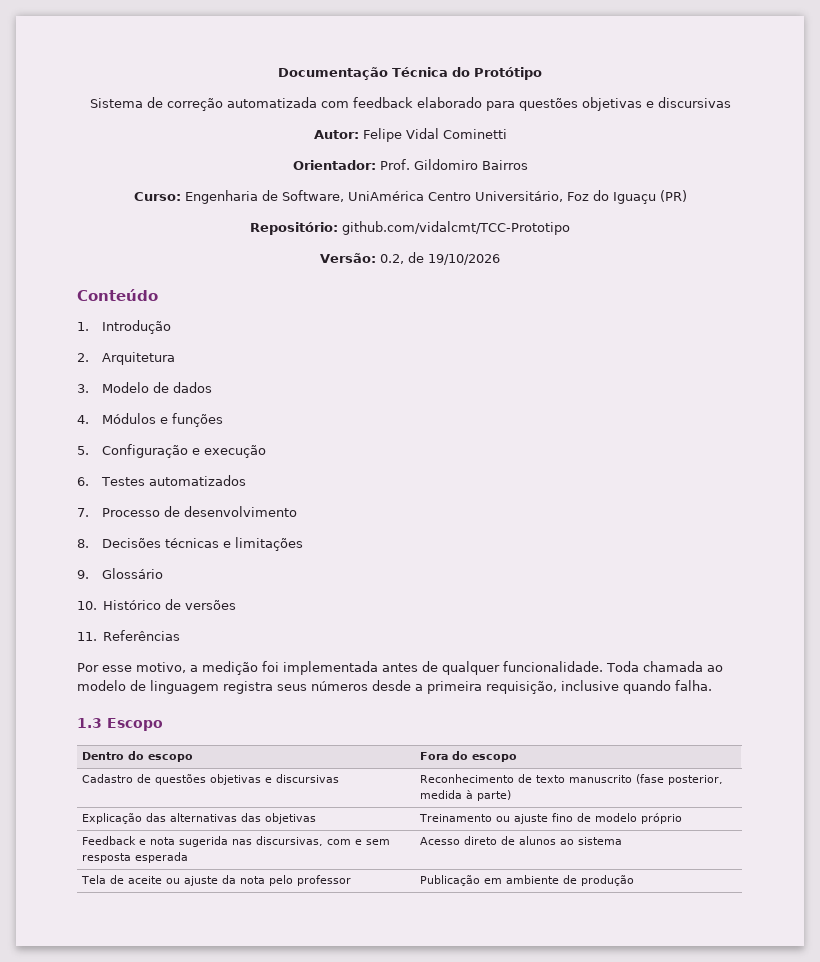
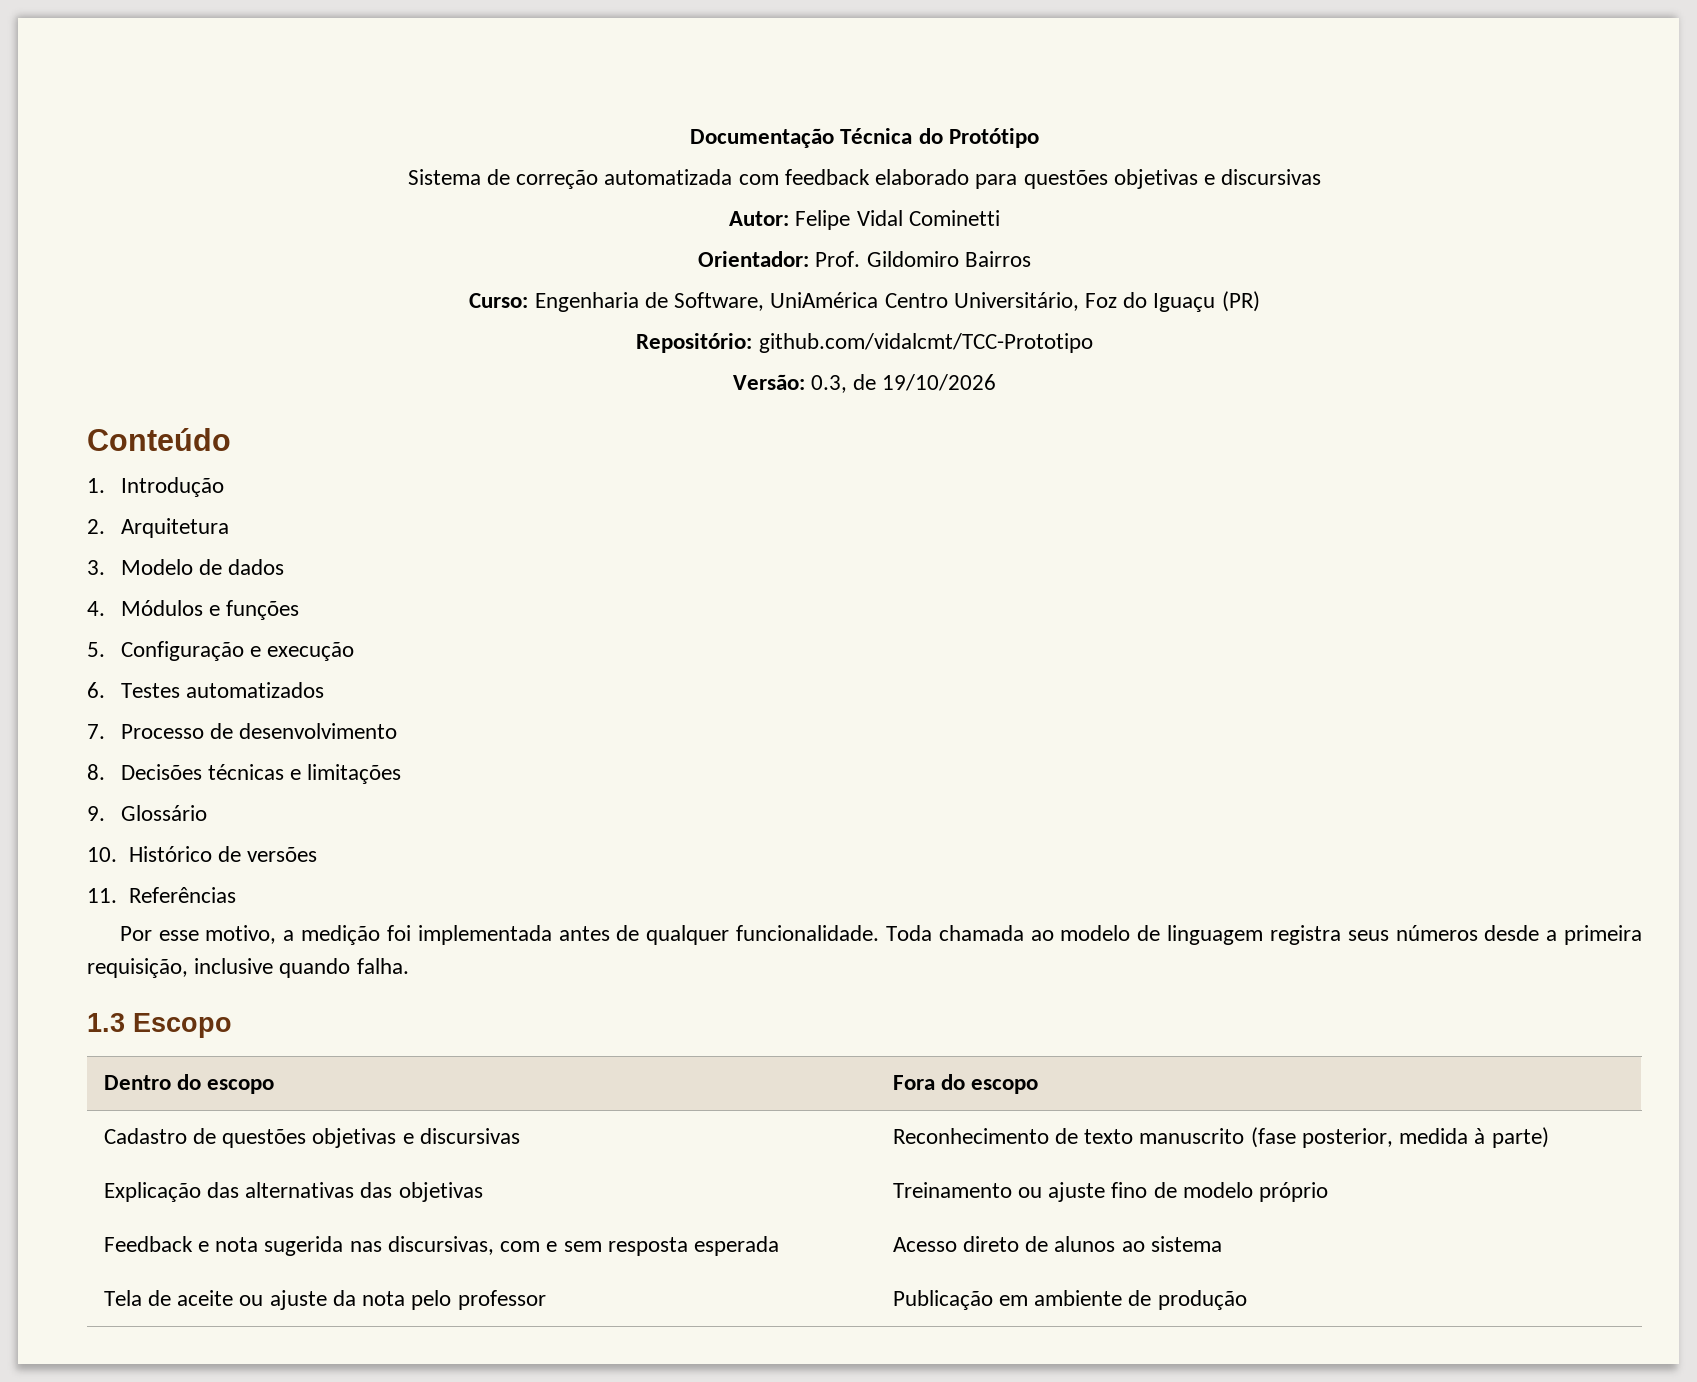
[380,254,404,264] 0.2, -> [810,375,847,393] 0.3,

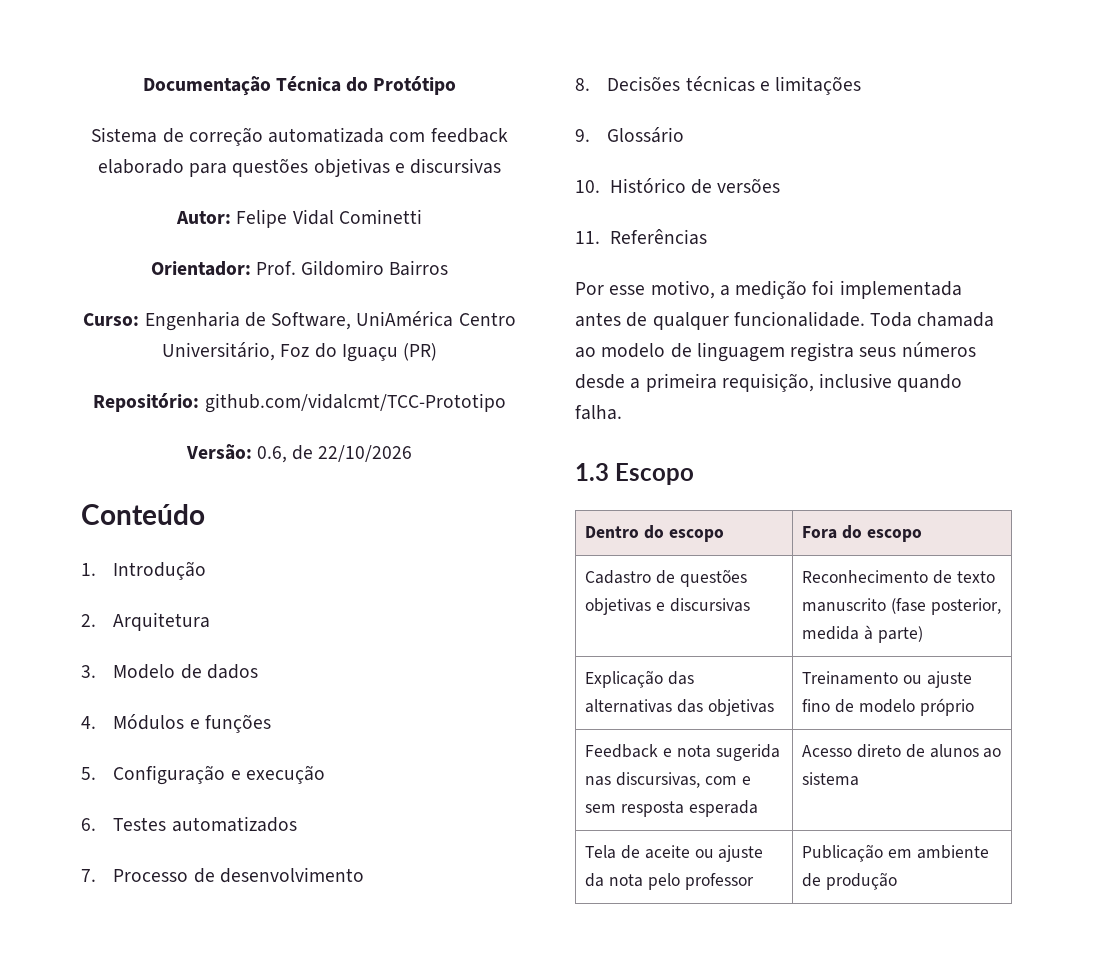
[810,374,997,393] 0.3, de 19/10/2026 -> [256,445,413,463] 0.6, de 22/10/2026

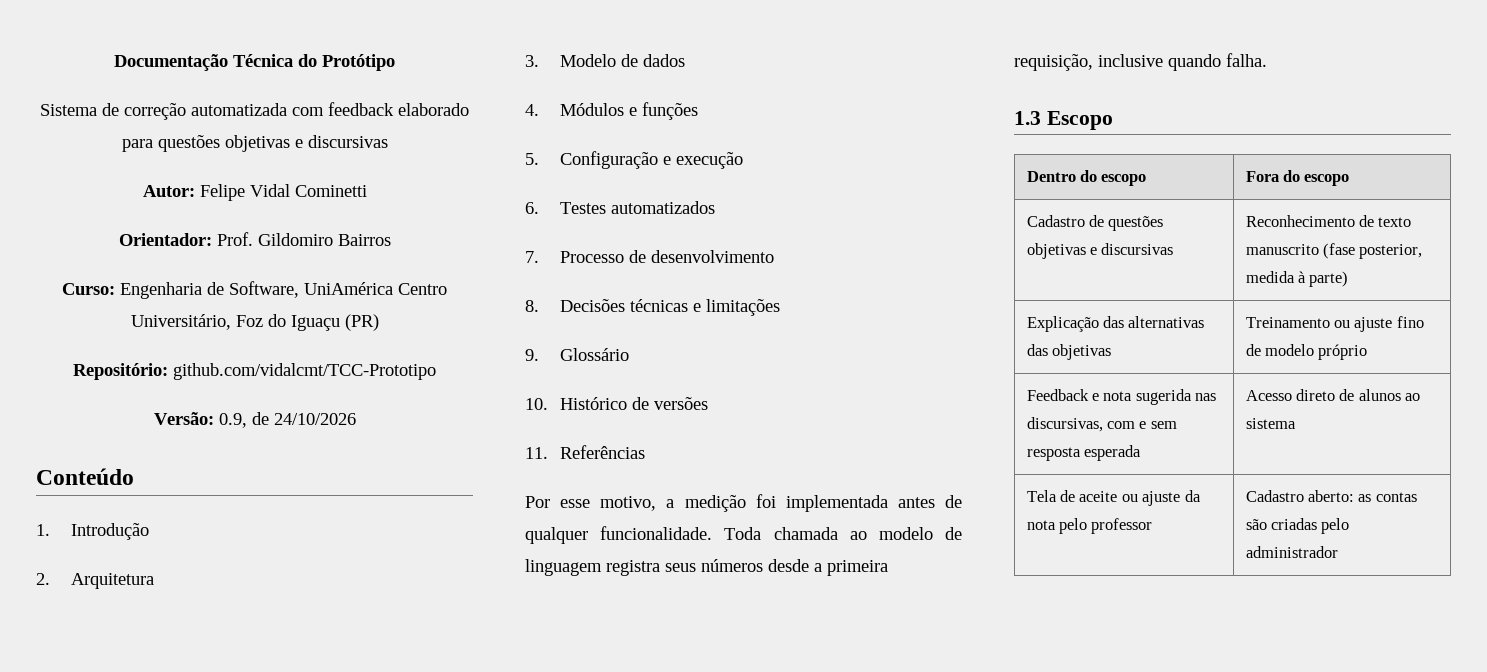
[256,445,413,463] 0.6, de 22/10/2026 -> [218,412,356,428] 0.9, de 24/10/2026
[802,844,989,862] [802,872,898,890] Publicação em ambiente de produção -> [1245,490,1417,502] [1245,518,1350,534] [1245,546,1338,558] Cadastro aberto: as contas são criadas pelo administrador

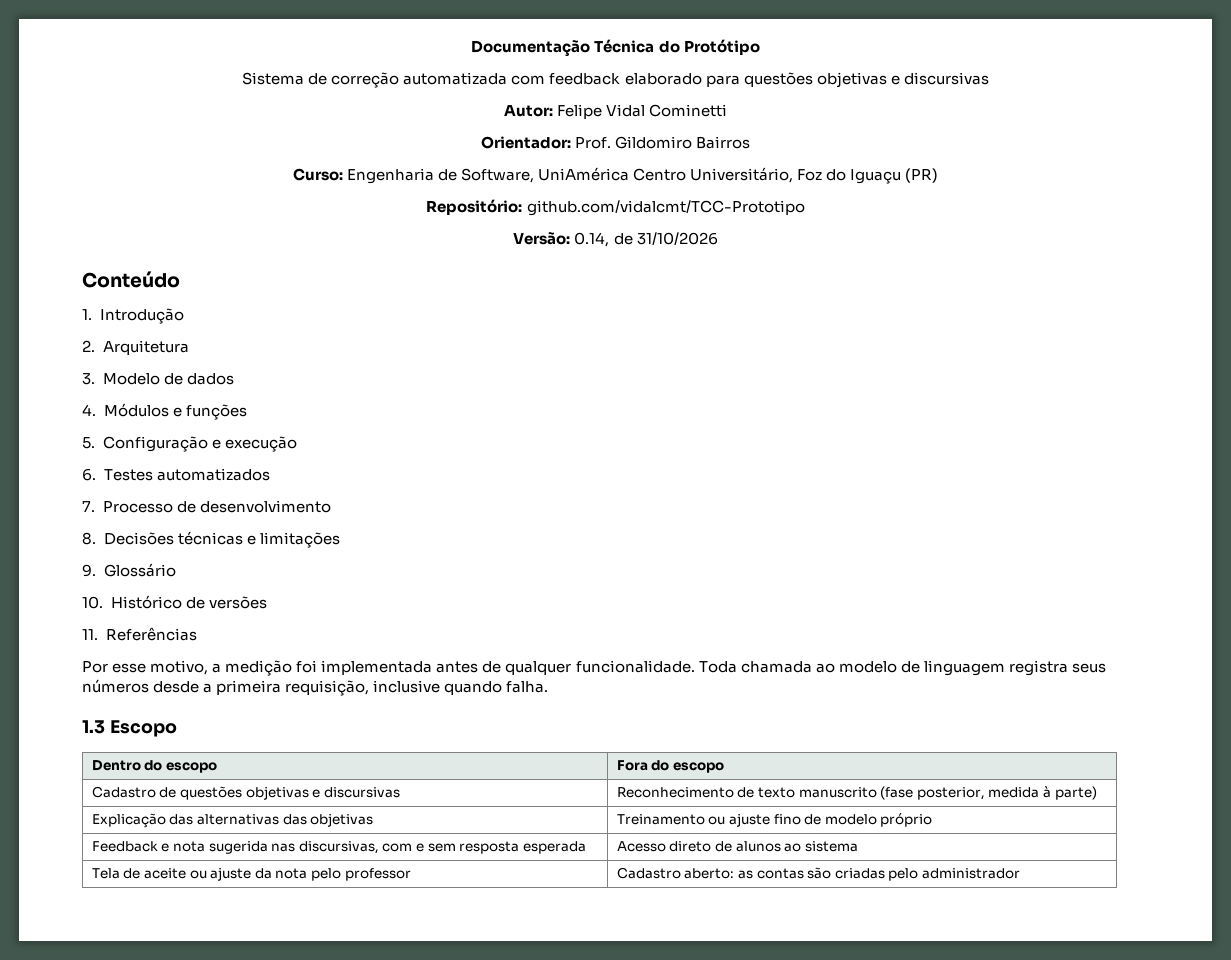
[218,412,356,428] 0.9, de 24/10/2026 -> [574,232,718,247] 0.14, de 31/10/2026

